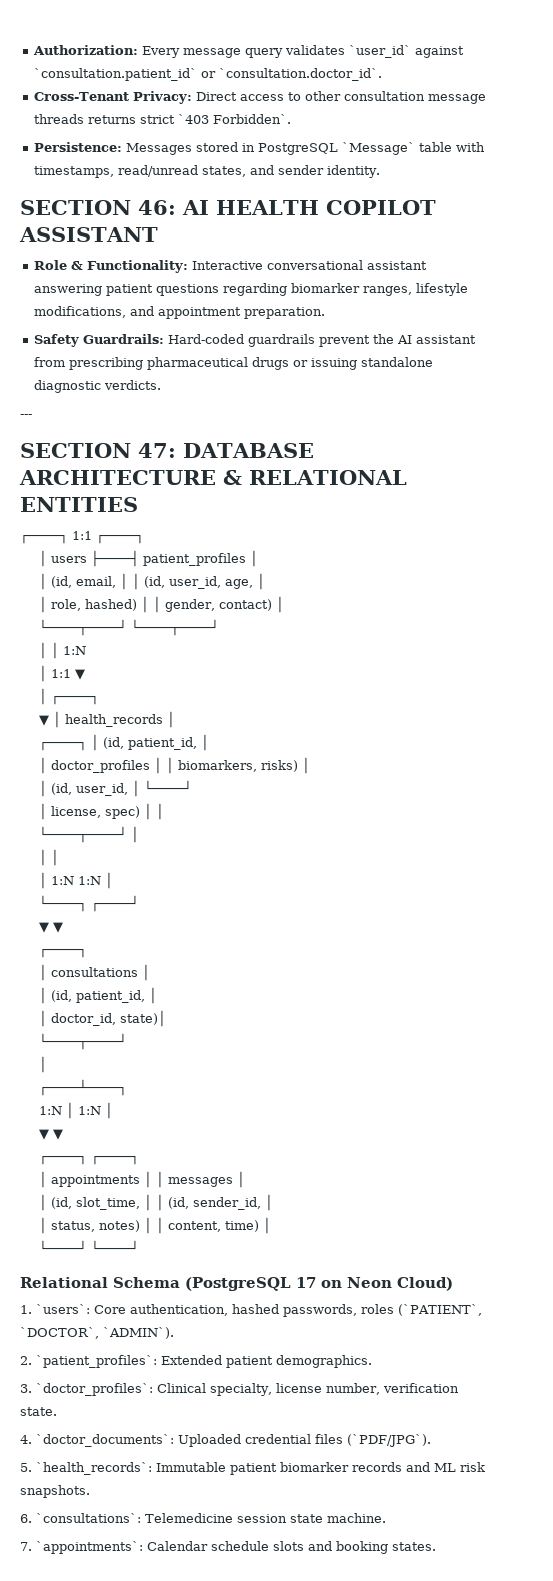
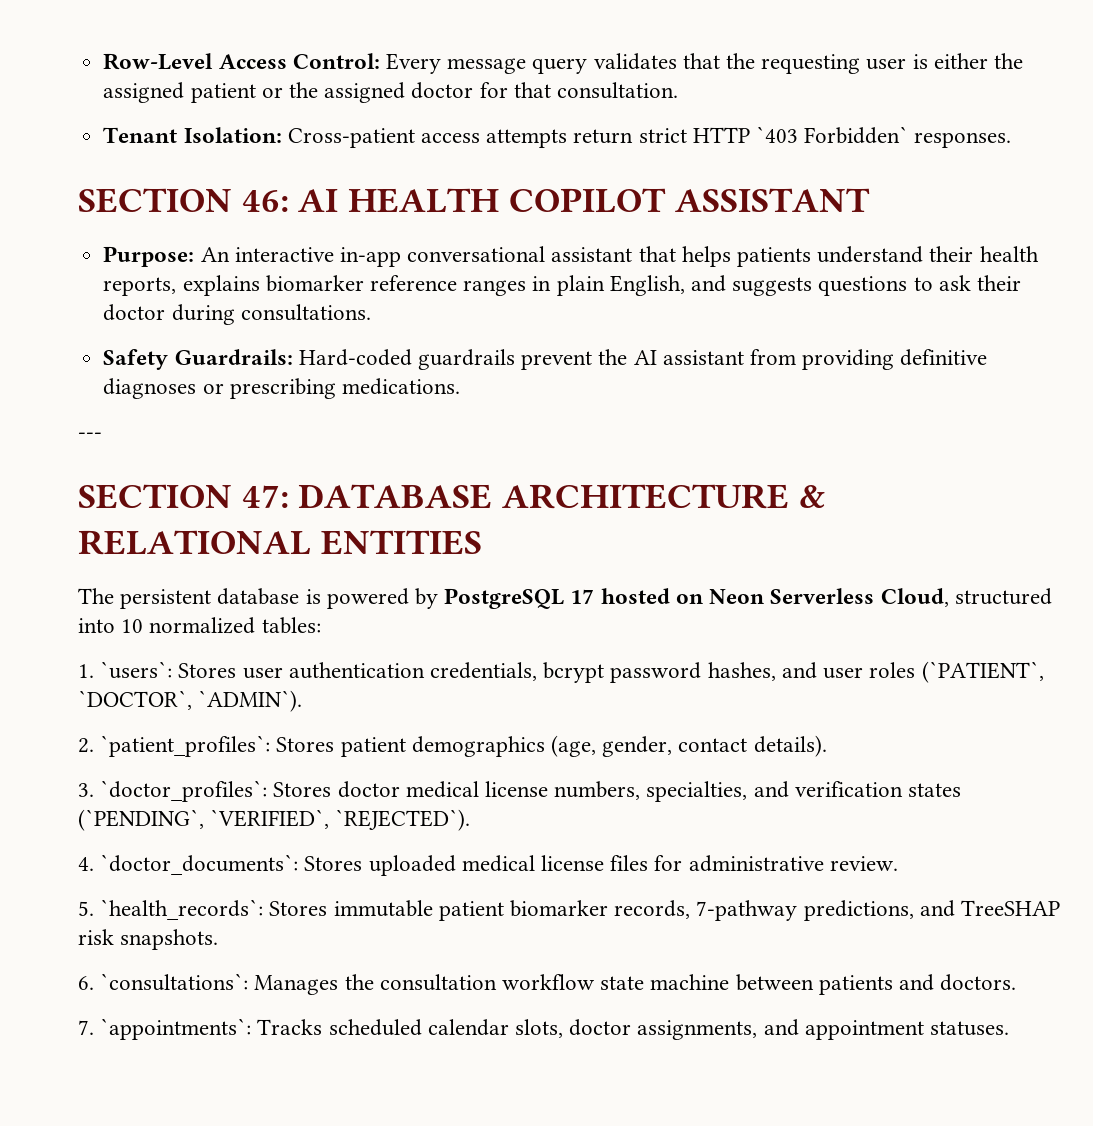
[33,45,139,55] Authorization: -> [103,53,380,70] Row-Level Access Control:
[349,45,465,58] [34,68,383,81] [34,91,487,104] [34,114,292,124] [34,142,486,155] [34,165,381,178] `user_id` against `consultation.patient_id` or `consultation.doctor_id`. // Cross-Tenant Privacy: Direct access to other consultation message threads returns strict `403 Forbidden`. // Persistence: Messages stored in PostgreSQL `Message` table with timestamps, read/unread states, and sender identity. -> [682,53,1024,74] [103,82,678,103] [103,126,1012,148] that the requesting user is either the assigned patient or the assigned doctor for that consultation. // Tenant Isolation: Cross-patient access attempts return strict HTTP `403 Forbidden` responses.
[34,260,428,273] [34,283,469,296] [34,306,326,319] Role & Functionality: Interactive conversational assistant answering patient questions regarding biomarker ranges, lifestyle modifications, and appointment preparation. -> [103,246,1039,267] [103,275,1022,296] [103,304,371,325] Purpose: An interactive in-app conversational assistant that helps patients understand their health reports, explains biomarker reference ranges in plain English, and suggests questions to ask their doctor during consultations.
[69,357,434,370] [34,380,162,393] prescribing pharmaceutical drugs or issuing standalone diagnostic verdicts. -> [802,349,988,370] [103,378,460,399] providing definitive diagnoses or prescribing medications.
[20,531,144,544] [38,550,258,567] [38,573,265,590] [38,596,284,613] [38,619,219,636] [38,642,86,659] [38,665,85,682] [38,688,99,705] [38,711,175,728] [38,734,209,751] [38,757,310,774] [38,780,192,797] [38,803,164,820] [38,826,139,843] [38,849,59,866] [38,872,113,889] [38,895,139,912] [38,922,63,933] [38,948,87,958] [38,964,150,981] [38,987,157,1004] [38,1010,166,1027] [38,1033,127,1050] [38,1056,47,1073] [38,1079,127,1096] [38,1102,113,1119] [38,1129,63,1140] [38,1155,139,1165] [38,1171,245,1188] [38,1194,273,1211] [38,1217,271,1234] [38,1240,139,1253] [20,1277,453,1291] [20,1304,357,1317] ┌────┐ 1:1 ┌────┐ // │ users ├────┤ patient_profiles │ // │ (id, email, │ │ (id, user_id, age, │ // │ role, hashed) │ │ gender, contact) │ // └────┬────┘ └────┬────┘ // │ │ 1:N // │ 1:1 ▼ // │ ┌────┐ // ▼ │ health_records │ // ┌────┐ │ (id, patient_id, │ // │ doctor_profiles │ │ biomarkers, risks) │ // │ (id, user_id, │ └────┘ // │ license, spec) │ │ // └────┬────┘ │ // │ │ // │ 1:N 1:N │ // └────┐ ┌────┘ // ▼ ▼ // ┌────┐ // │ consultations │ // │ (id, patient_id, │ // │ doctor_id, state)│ // └────┬────┘ // │ // ┌────┴────┐ // 1:N │ 1:N │ // ▼ ▼ // ┌────┐ ┌────┐ // │ appointments │ │ messages │ // │ (id, slot_time, │ │ (id, sender_id, │ // │ status, notes) │ │ content, time) │ // └────┘ └────┘ // Relational Schema (PostgreSQL 17 on Neon Cloud) // 1. `users`: Core authentication, hashed passwords, -> [78,588,1052,609] [78,617,321,634] [78,661,864,683] The persistent database is powered by PostgreSQL 17 hosted on Neon Serverless Cloud, structured into 10 normalized tables: // 1. `users`: Stores user authentication credentials, bcrypt password hashes, and user
[161,1355,372,1368] [20,1383,459,1396] [20,1407,57,1416] [20,1434,431,1447] [20,1462,485,1475] [20,1485,90,1498] [20,1513,386,1523] [20,1541,436,1554] Extended patient demographics. // 3. `doctor_profiles`: Clinical specialty, license number, verification state. // 4. `doctor_documents`: Uploaded credential files (`PDF/JPG`). // 5. `health_records`: Immutable patient biomarker records and ML risk snapshots. // 6. `consultations`: Telemedicine session state machine. // 7. `appointments`: Calendar schedule slots and booking states. -> [276,735,827,757] [78,780,962,802] [78,809,471,831] [78,854,898,876] [78,899,1061,921] [78,929,219,950] [78,973,1017,995] [78,1018,1010,1040] Stores patient demographics (age, gender, contact details). // 3. `doctor_profiles`: Stores doctor medical license numbers, specialties, and verification states (`PENDING`, `VERIFIED`, `REJECTED`). // 4. `doctor_documents`: Stores uploaded medical license files for administrative review. // 5. `health_records`: Stores immutable patient biomarker records, 7-pathway predictions, and TreeSHAP risk snapshots. // 6. `consultations`: Manages the consultation workflow state machine between patients and doctors. // 7. `appointments`: Tracks scheduled calendar slots, doctor assignments, and appointment statuses.

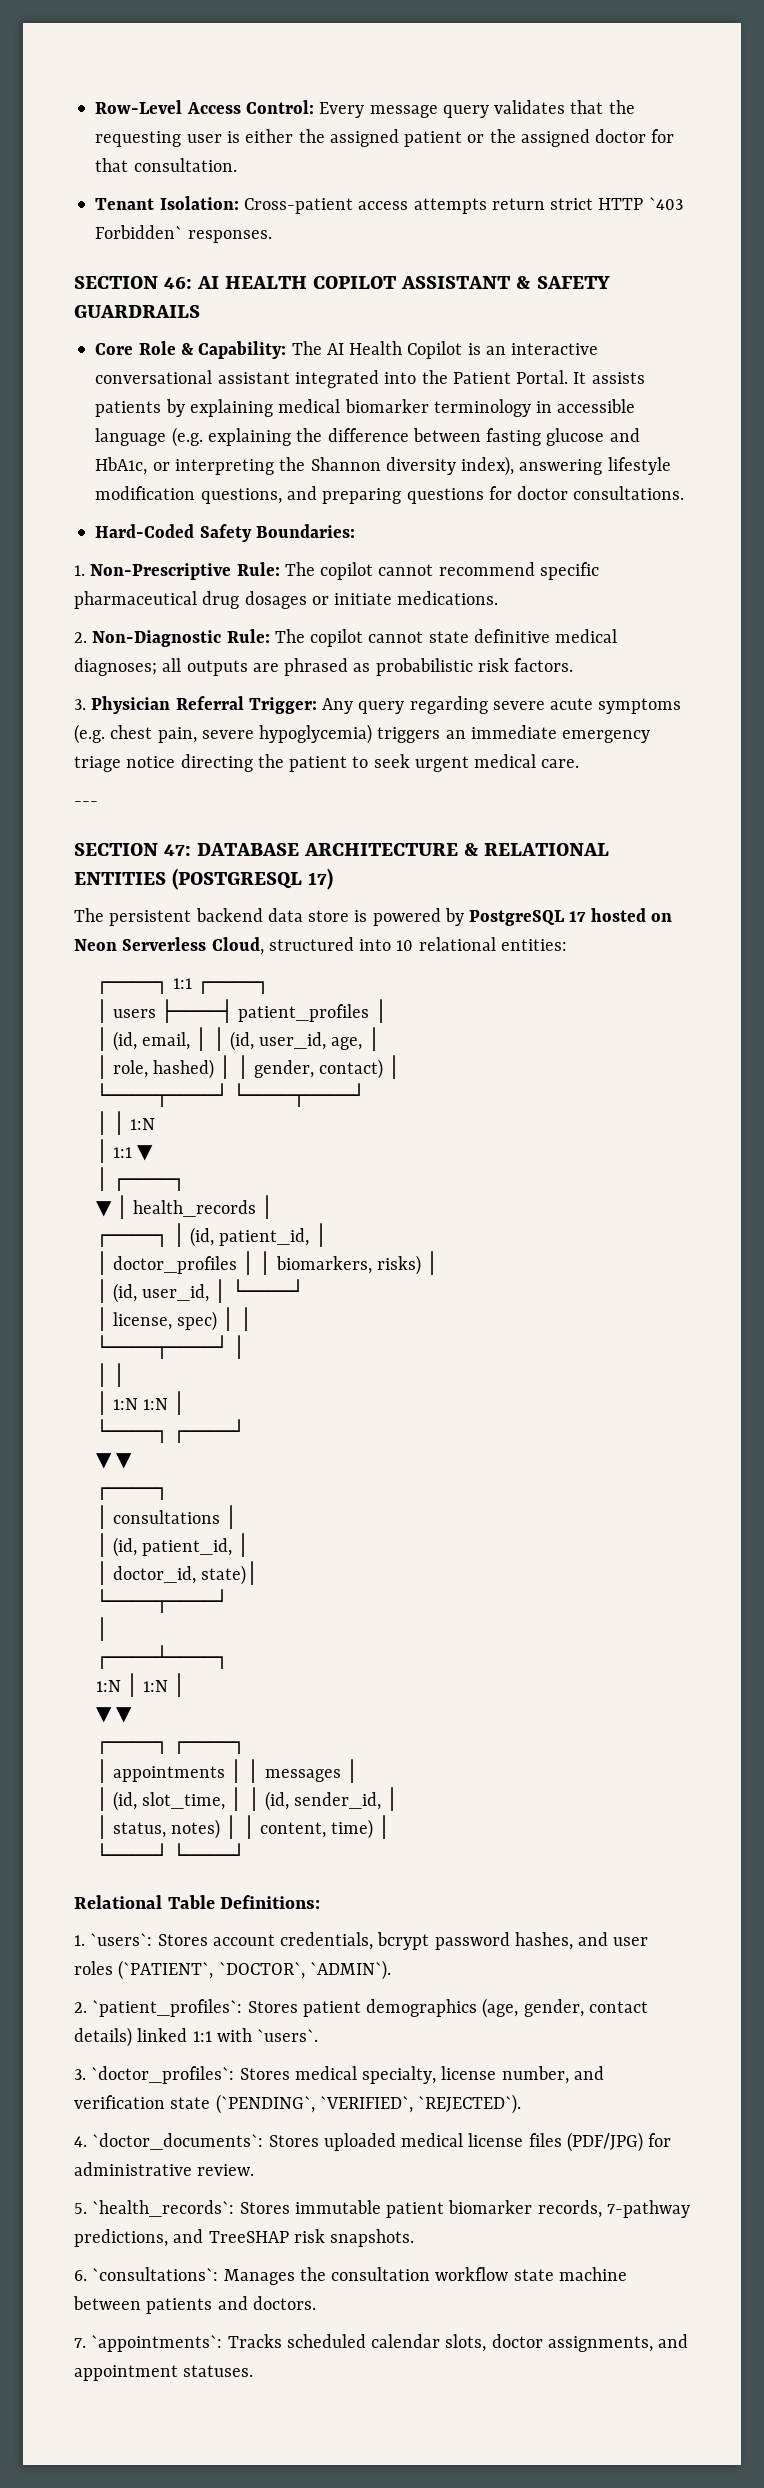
[103,246,1039,267] [103,275,1022,296] [103,304,371,325] [103,349,988,370] [103,378,460,399] // Purpose: An interactive in-app conversational assistant that helps patients understand their health reports, explains biomarker reference ranges in plain English, and suggests questions to ask their doctor during consultations. // Safety Guardrails: Hard-coded guardrails prevent the AI assistant from providing definitive diagnoses or prescribing medications. -> [516,276,610,289] [74,305,200,318] [95,341,599,359] [95,370,645,388] [95,399,636,417] [95,427,640,447] [95,456,671,476] [95,486,685,504] [95,524,355,542] [74,562,599,580] [74,591,499,609] [74,629,618,647] [74,658,574,676] [74,696,682,714] [74,724,651,744] [74,754,580,772] & SAFETY GUARDRAILS // Core Role & Capability: The AI Health Copilot is an interactive conversational assistant integrated into the Patient Portal. It assists patients by explaining medical biomarker terminology in accessible language (e.g. explaining the difference between fasting glucose and HbA1c, or interpreting the Shannon diversity index), answering lifestyle modification questions, and preparing questions for doctor consultations. // Hard-Coded Safety Boundaries: // 1. Non-Prescriptive Rule: The copilot cannot recommend specific pharmaceutical drug dosages or initiate medications. // 2. Non-Diagnostic Rule: The copilot cannot state definitive medical diagnoses; all outputs are phrased as probabilistic risk factors. // 3. Physician Referral Trigger: Any query regarding severe acute symptoms (e.g. chest pain, severe hypoglycemia) triggers an immediate emergency triage notice directing the patient to seek urgent medical care.
(482, 542) none -> [172,868,334,890] (POSTGRESQL 17)
[217,588,300,605] database -> [195,908,350,922] backend data store
[149,617,321,634] normalized tables: -> [418,937,567,951] [95,978,270,994] [95,999,387,1023] [95,1027,380,1051] [95,1055,401,1079] [95,1083,365,1107] [95,1111,156,1135] [95,1139,154,1163] [95,1167,185,1191] [95,1195,274,1219] [95,1223,327,1247] [95,1251,439,1275] [95,1279,304,1303] [95,1307,252,1331] [95,1335,245,1359] [95,1363,125,1387] [95,1391,186,1415] [95,1419,245,1443] [95,1453,132,1469] [95,1487,168,1500] [95,1505,238,1529] [95,1533,250,1557] [95,1561,259,1585] [95,1589,228,1613] [95,1617,108,1641] [95,1645,228,1669] [95,1673,186,1697] [95,1707,132,1723] [95,1741,245,1754] [95,1759,358,1783] [95,1787,399,1811] [95,1815,391,1839] [95,1843,245,1862] [74,1895,321,1909] relational entities: // ┌────┐ 1:1 ┌────┐ // │ users ├────┤ patient_profiles │ // │ (id, email, │ │ (id, user_id, age, │ // │ role, hashed) │ │ gender, contact) │ // └────┬────┘ └────┬────┘ // │ │ 1:N // │ 1:1 ▼ // │ ┌────┐ // ▼ │ health_records │ // ┌────┐ │ (id, patient_id, │ // │ doctor_profiles │ │ biomarkers, risks) │ // │ (id, user_id, │ └────┘ // │ license, spec) │ │ // └────┬────┘ │ // │ │ // │ 1:N 1:N │ // └────┐ ┌────┘ // ▼ ▼ // ┌────┐ // │ consultations │ // │ (id, patient_id, │ // │ doctor_id, state)│ // └────┬────┘ // │ // ┌────┴────┐ // 1:N │ 1:N │ // ▼ ▼ // ┌────┐ ┌────┐ // │ appointments │ │ messages │ // │ (id, slot_time, │ │ (id, sender_id, │ // │ status, notes) │ │ content, time) │ // └────┘ └────┘ // Relational Table Definitions:
[242,662,425,679] user authentication -> [212,1934,275,1946] account
[753,735,827,757] [78,780,748,802] details). // 3. `doctor_profiles`: Stores doctor medical license numbers, specialties, -> [74,2027,319,2047] [74,2066,569,2084] details) linked 1:1 with `users`. // 3. `doctor_profiles`: Stores medical specialty, license number,
[908,783,962,797] states -> [170,2097,211,2109] state
(649, 863) none -> [566,2132,643,2152] (PDF/JPG)

